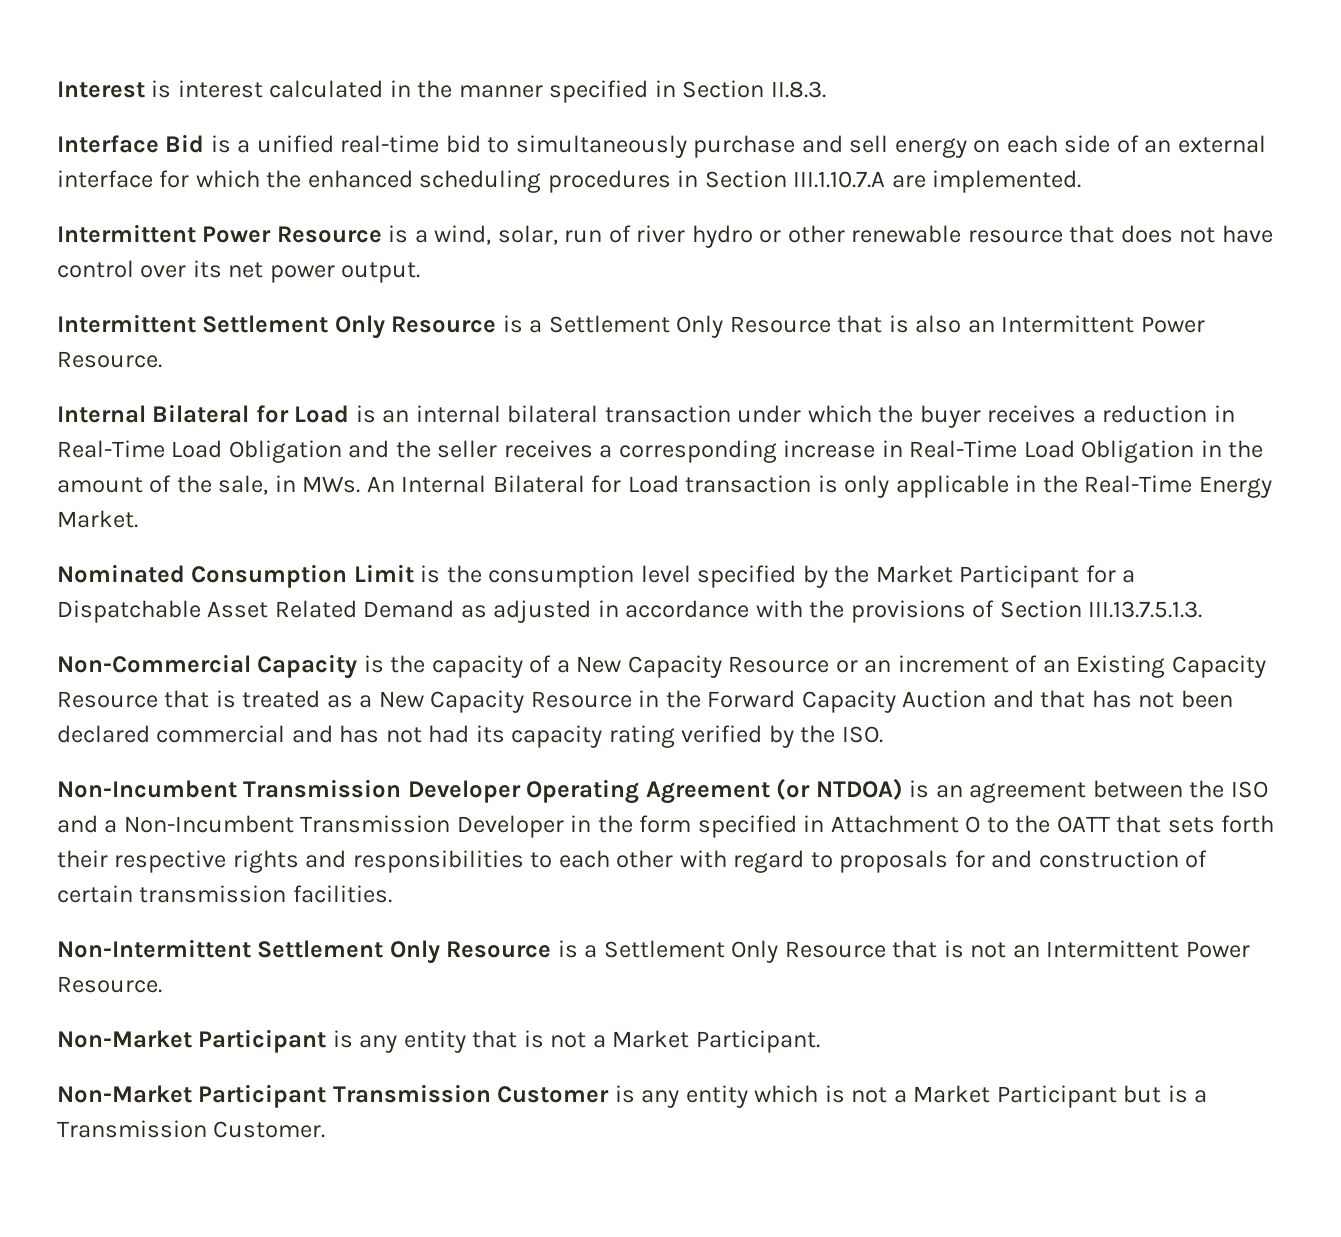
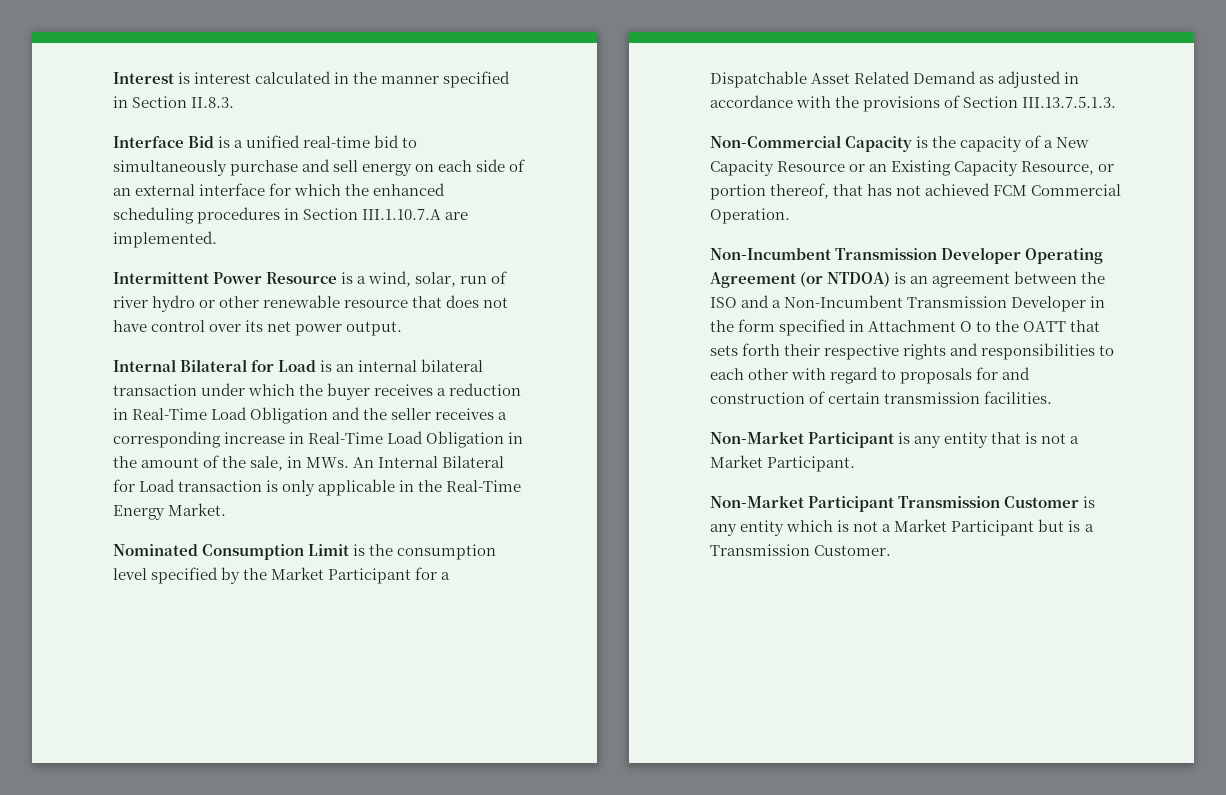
[57,314,1205,339] [57,351,162,368] // Intermittent Settlement Only Resource is a Settlement Only Resource that is also an Intermittent Power Resource. -> (403, 328) none
[897,655,1266,678] [57,690,1233,713] [57,725,883,748] increment of an Existing Capacity Resource that is treated as a New Capacity Resource in the Forward Capacity Auction and that has not been declared commercial and has not had its capacity rating verified by the ISO. -> [891,160,1115,176] [710,183,1122,200] [710,208,790,224] Existing Capacity Resource, or portion thereof, that has not achieved FCM Commercial Operation.
[57,939,1250,964] [57,976,162,993] // Non-Intermittent Settlement Only Resource is a Settlement Only Resource that is not an Intermittent Power Resource. -> (1053, 397) none

